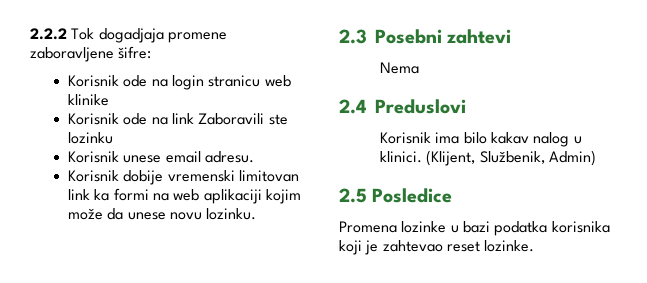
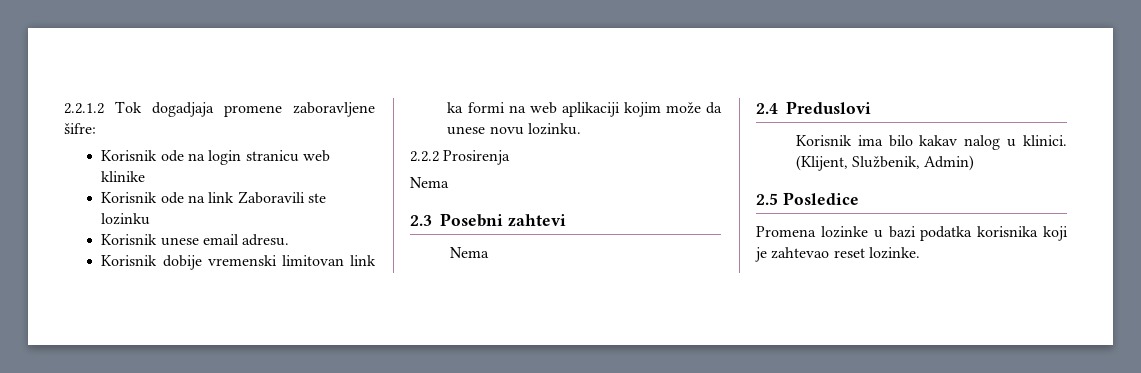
[30,28,67,40] 2.2.2 -> [64,103,104,114] 2.2.1.2
(257, 214) none -> [410,150,511,165] [410,177,449,188] // 2.2.2 Prosirenja // Nema

